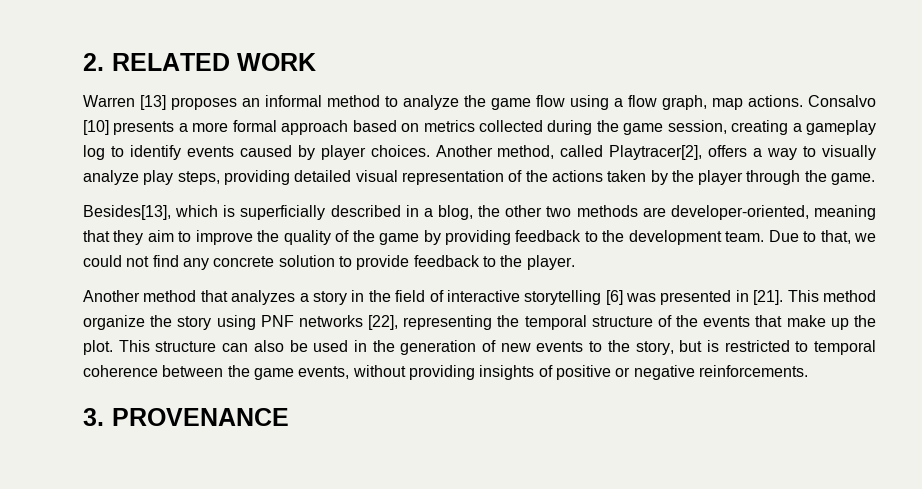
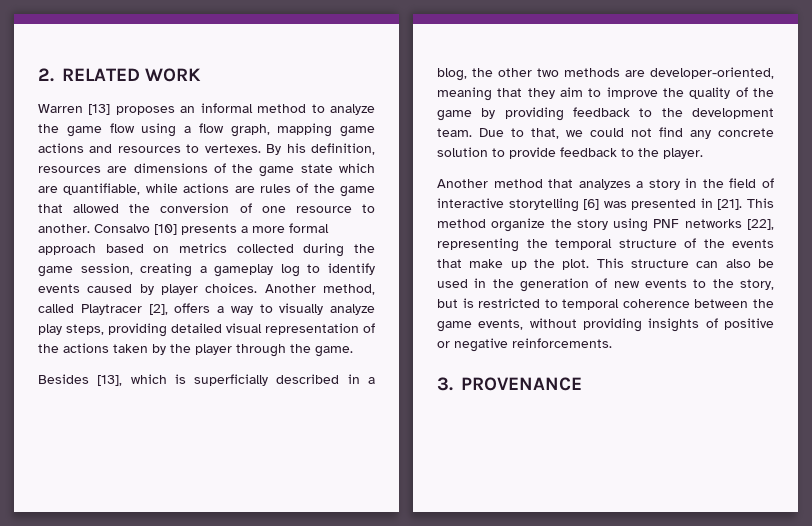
[712,95,803,110] map actions. -> [277,123,375,137] [38,143,375,155] [38,163,375,177] [38,183,375,197] [38,203,375,213] [38,224,90,233] mapping game actions and resources to vertexes. By his definition, resources are dimensions of the game state which are quantifiable, while actions are rules of the game that allowed the conversion of one resource to another.
[609,145,703,160] Playtracer[2], -> [80,304,168,315] Playtracer [2],
[83,205,171,220] Besides[13], -> [38,374,123,386] Besides [13],

